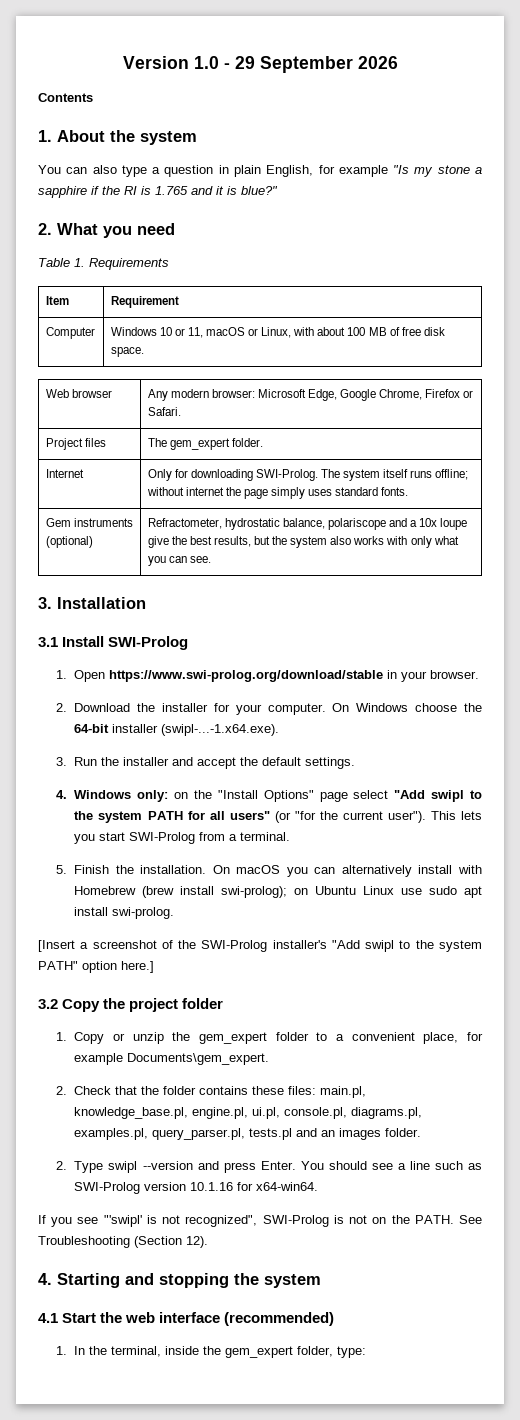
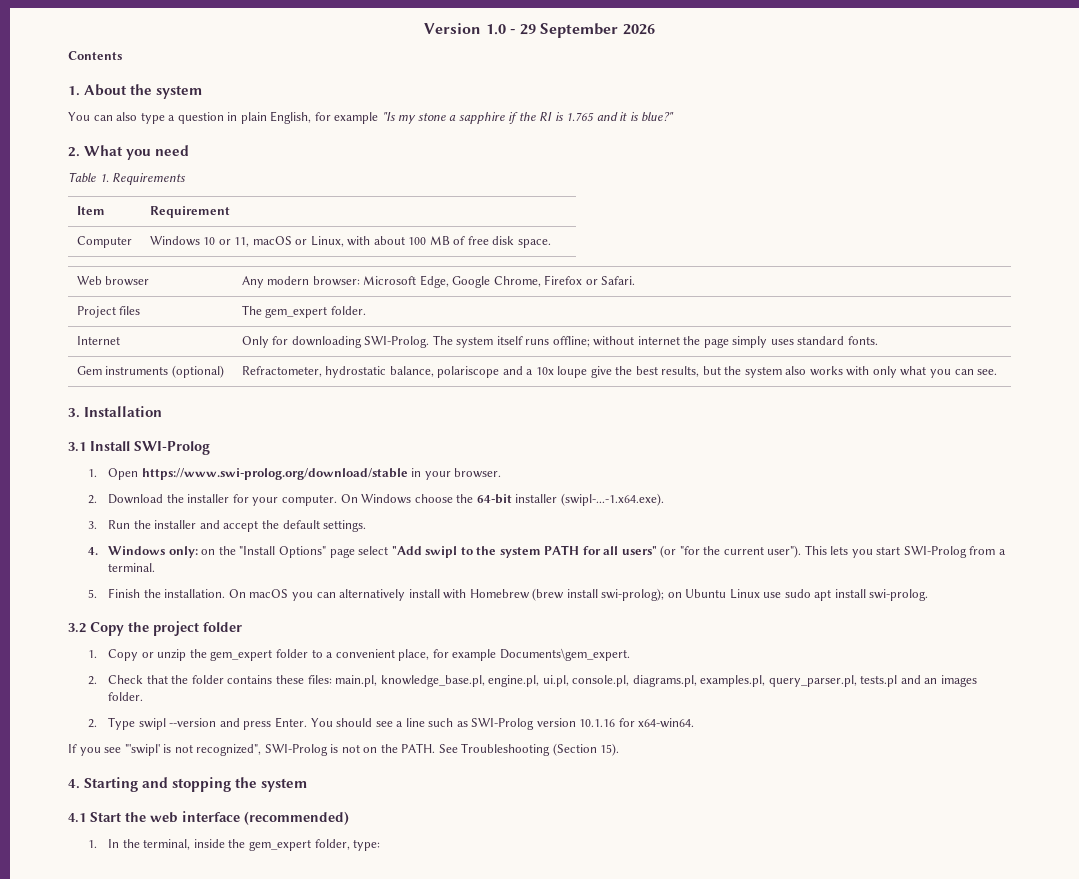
[38,940,482,952] [38,961,154,973] // [Insert a screenshot of the SWI-Prolog installer's "Add swipl to the system PATH" option here.] -> (929, 595) none
[186,1236,208,1248] 12). -> [600,743,620,756] 15).

